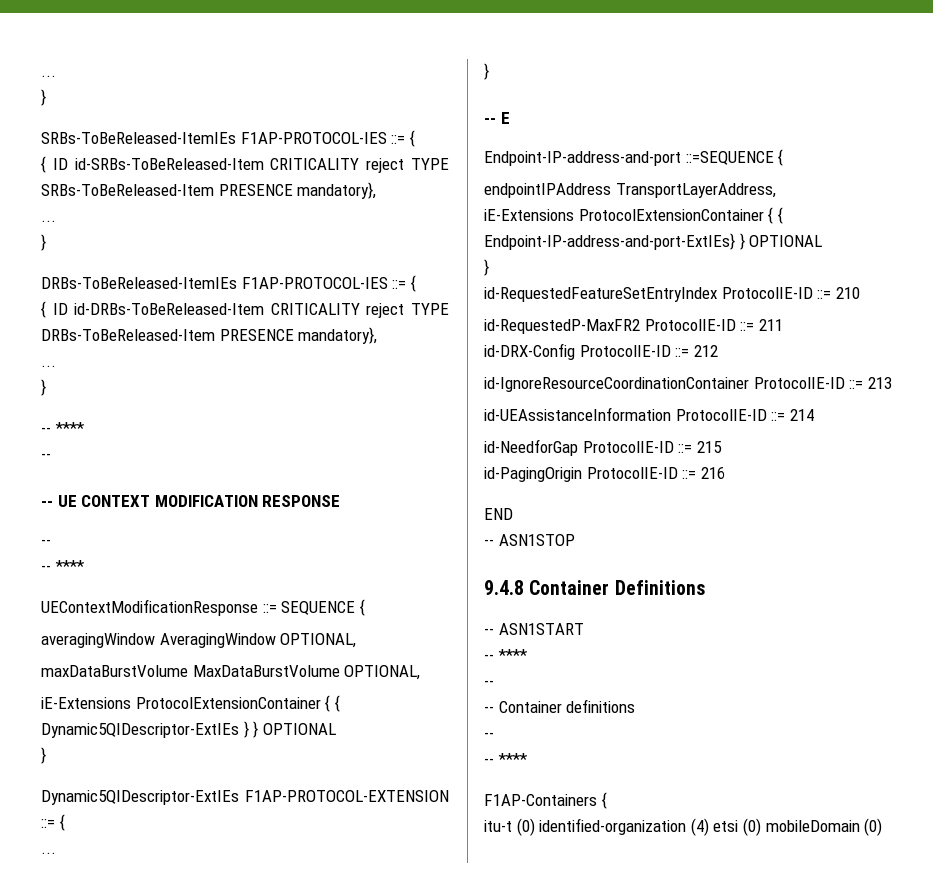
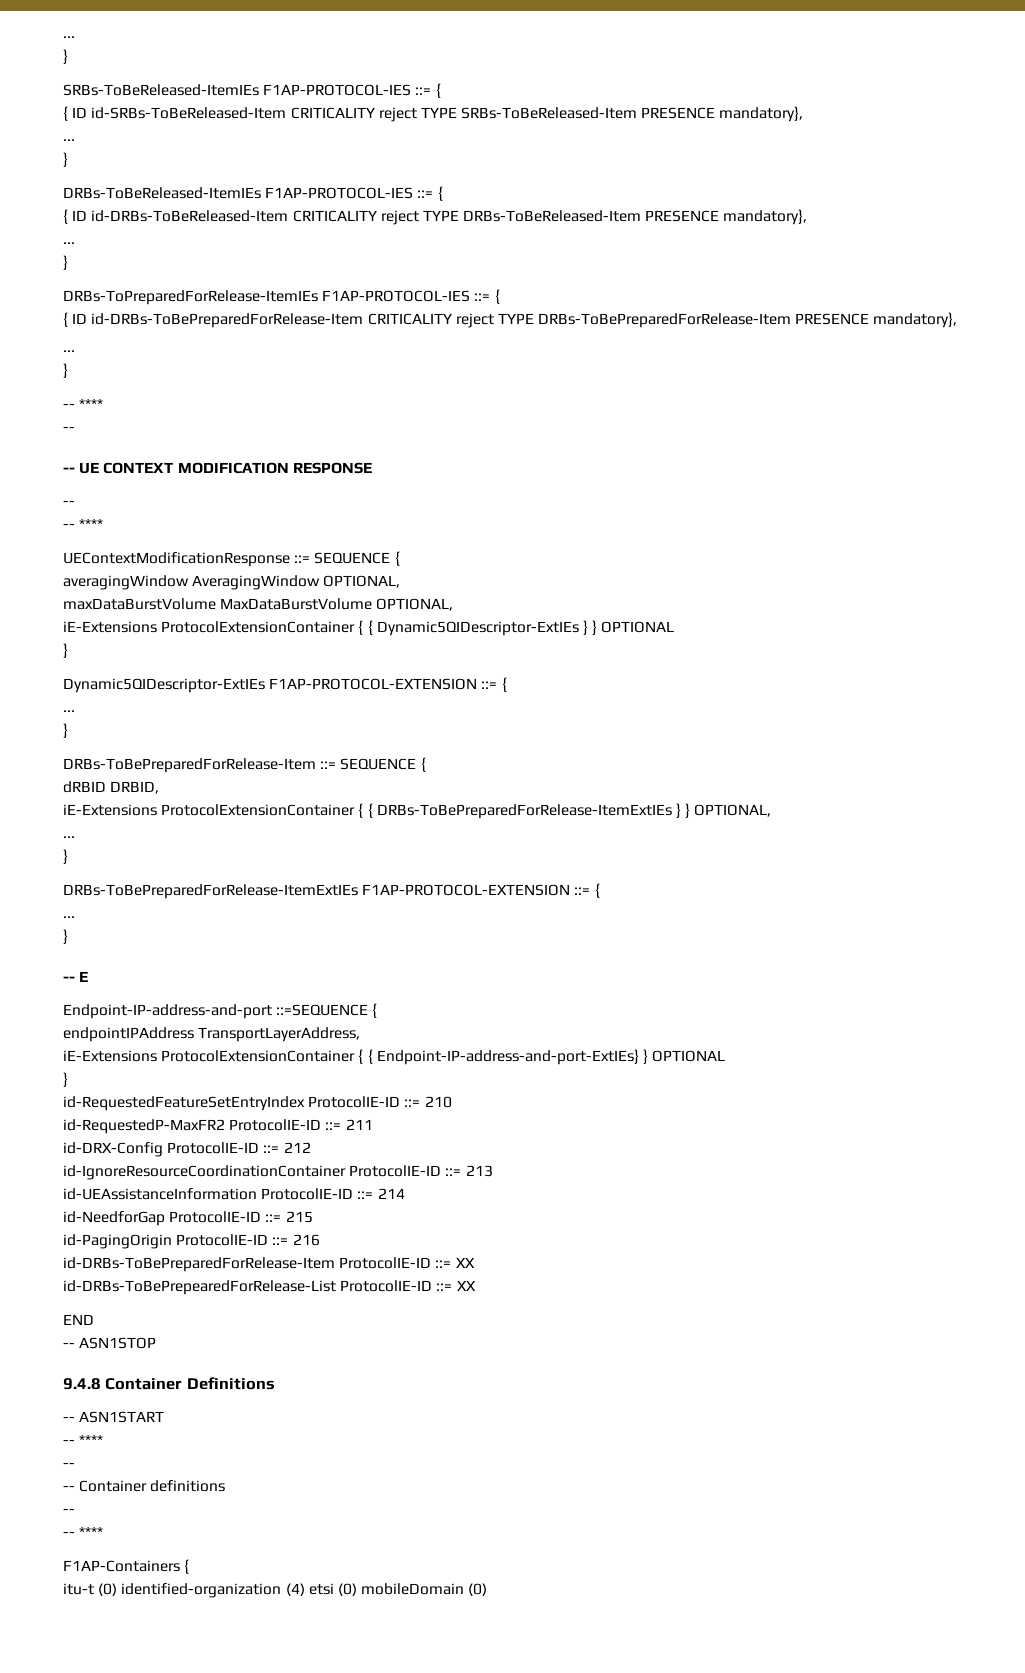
(46, 387) none -> [63,289,500,305] [63,312,958,328] [63,350,75,352] [63,363,68,378] // DRBs-ToPreparedForRelease-ItemIEs F1AP-PROTOCOL-IES ::= { // { ID id-DRBs-ToBePreparedForRelease-Item CRITICALITY reject TYPE DRBs-ToBePreparedForRelease-Item PRESENCE mandatory}, // ... // }
(489, 71) none -> [63,757,426,773] [63,781,160,794] [63,803,772,819] [63,836,75,838] [63,849,68,864] [63,883,600,899] [63,916,75,918] [63,929,68,944] // DRBs-ToBePreparedForRelease-Item ::= SEQUENCE { // dRBID DRBID, // iE-Extensions ProtocolExtensionContainer { { DRBs-ToBePreparedForRelease-ItemExtIEs } } OPTIONAL, // ... // } // DRBs-ToBePreparedForRelease-ItemExtIEs F1AP-PROTOCOL-EXTENSION ::= { // ... // }
(725, 473) none -> [63,1257,475,1272] [63,1280,476,1295] // id-DRBs-ToBePreparedForRelease-Item ProtocolIE-ID ::= XX // id-DRBs-ToBePrepearedForRelease-List ProtocolIE-ID ::= XX

